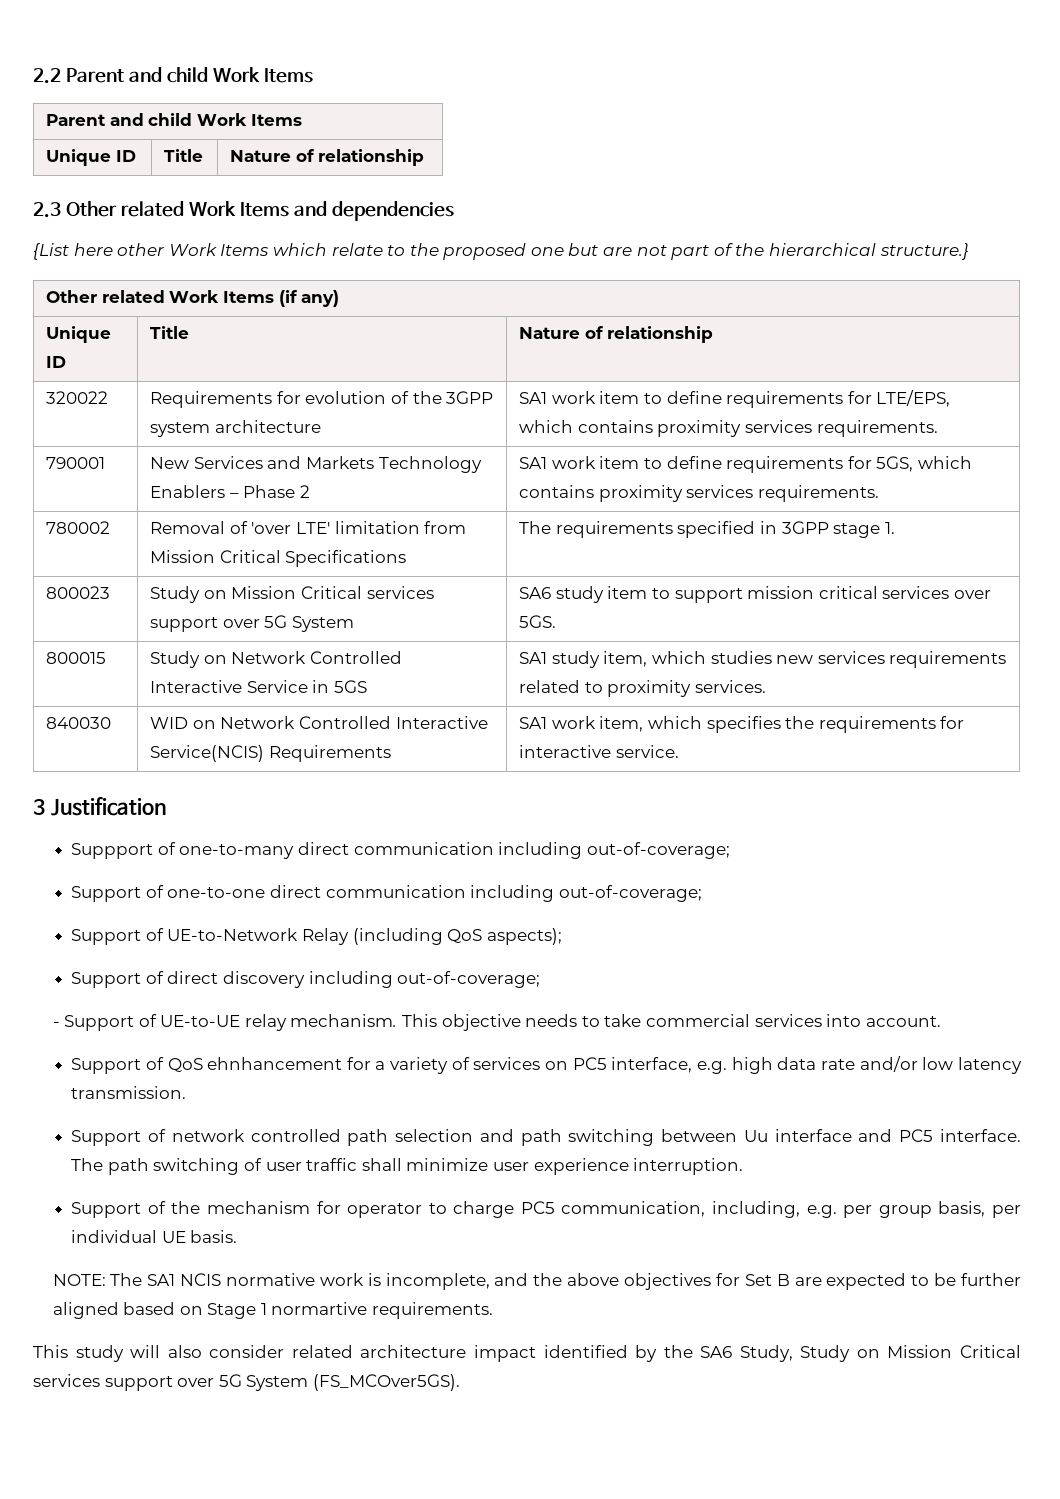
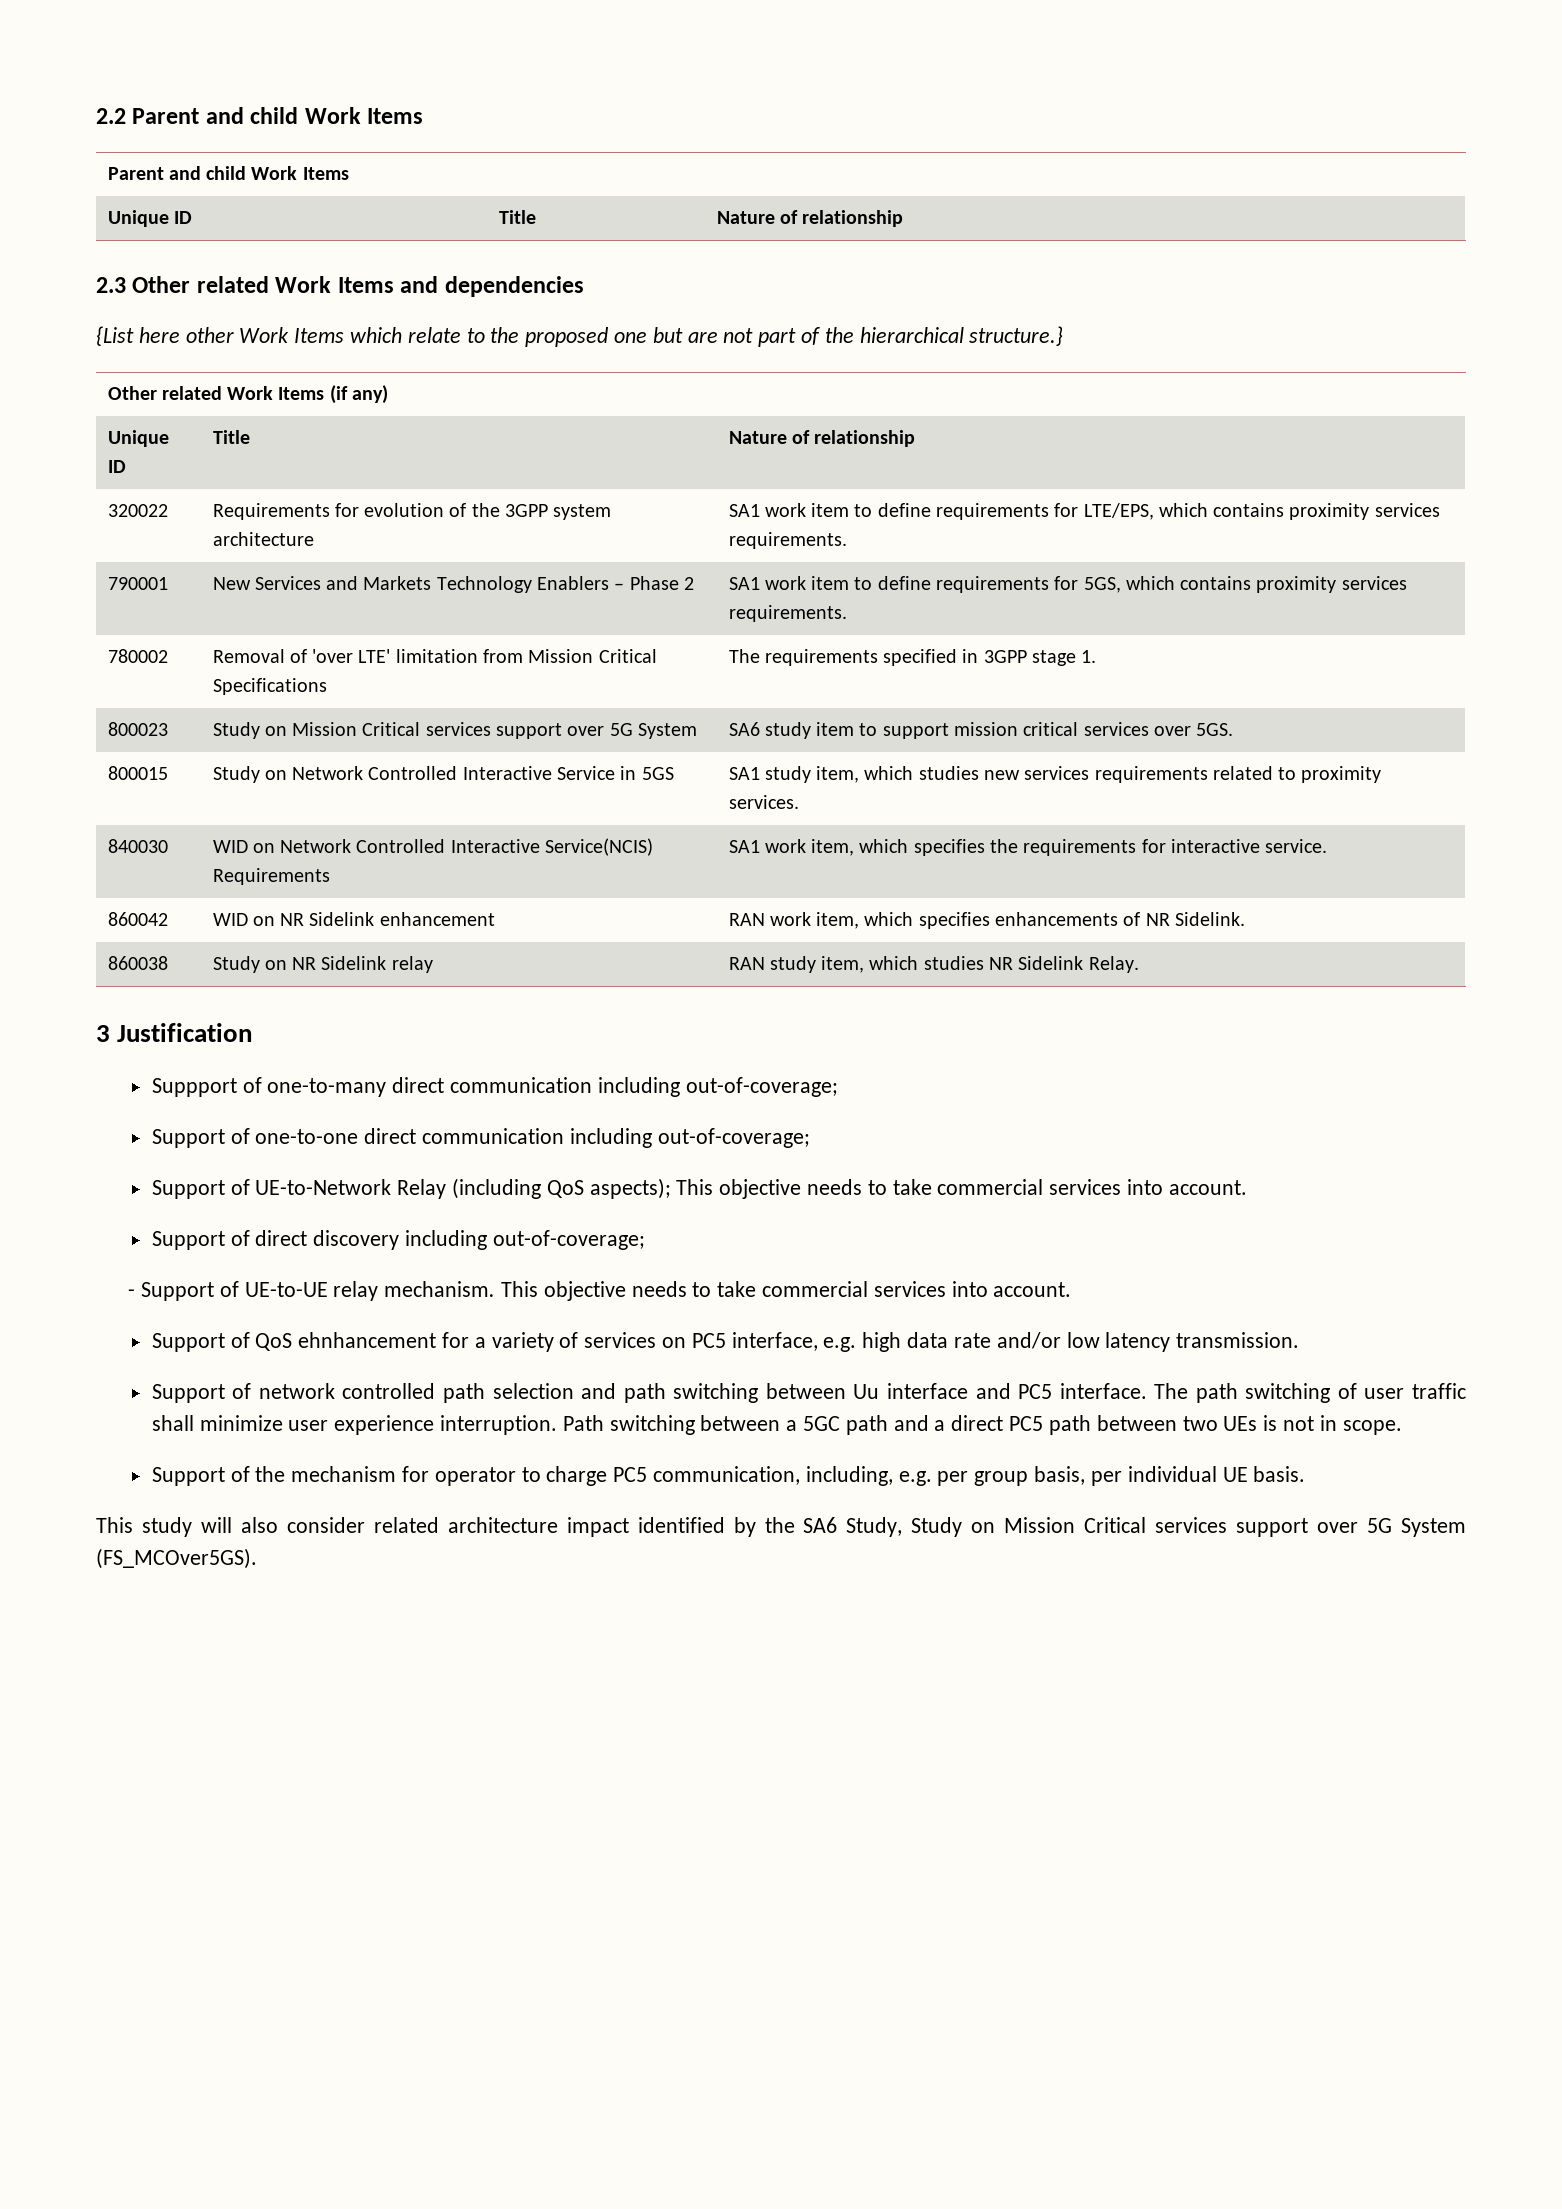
(679, 751) none -> [107,912,168,926] [212,912,495,926] [728,912,1245,929] [107,956,168,970] [212,956,433,973] [728,956,1139,973] // 860042 | WID on NR Sidelink enhancement | RAN work item, which specifies enhancements of NR Sidelink. // 860038 | Study on NR Sidelink relay | RAN study item, which studies NR Sidelink Relay.
(562, 936) none -> [676,1179,1247,1199] This objective needs to take commercial services into account.
(744, 1166) none -> [562,1415,1402,1435] Path switching between a 5GC path and a direct PC5 path between two UEs is not in scope.
[52,1273,1022,1290] [52,1302,494,1319] // NOTE: The SA1 NCIS normative work is incomplete, and the above objectives for Set B are expected to be further aligned based on Stage 1 normartive requirements. -> (1306, 1474) none

